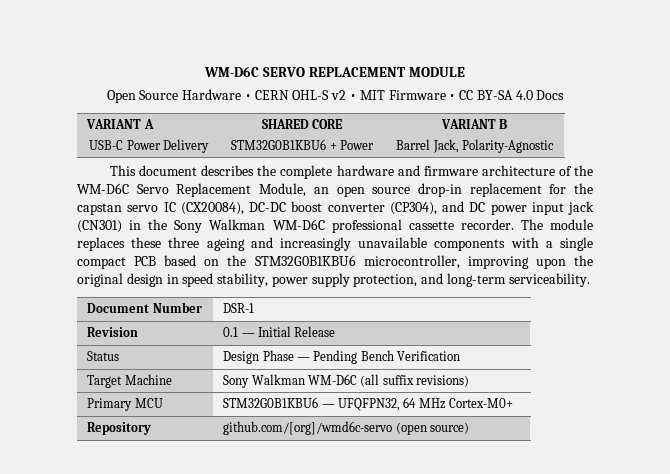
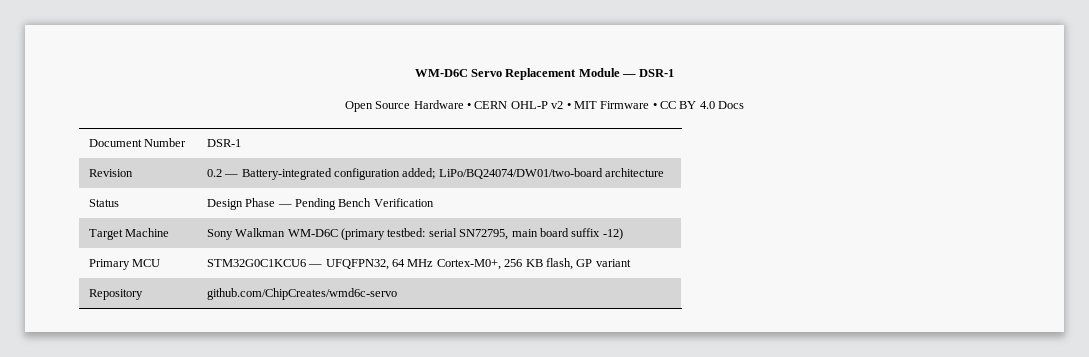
[204,66,465,77] WM-D6C SERVO REPLACEMENT MODULE -> [414,68,675,80] WM-D6C Servo Replacement Module — DSR-1
[292,90,330,100] OHL-S -> [510,101,548,109] OHL-P
[476,90,513,100] BY-SA -> [679,101,697,109] BY
[86,119,154,129] [89,139,209,153] [261,119,343,129] [231,139,374,150] [440,119,508,129] [396,139,554,153] [110,165,593,179] [77,183,593,197] [77,201,594,215] [77,219,593,233] [77,237,593,251] [77,255,593,269] [77,273,590,287] [87,302,202,313] [223,303,255,313] [87,327,139,337] [223,326,336,337] VARIANT A // USB-C Power Delivery | SHARED CORE // STM32G0B1KBU6 + Power | VARIANT B // Barrel Jack, Polarity-Agnostic // This document describes the complete hardware and firmware architecture of the WM-D6C Servo Replacement Module, an open source drop-in replacement for the capstan servo IC (CX20084), DC-DC boost converter (CP304), and DC power input jack (CN301) in the Sony Walkman WM-D6C professional cassette recorder. The module replaces these three ageing and increasingly unavailable components with a single compact PCB based on the STM32G0B1KBU6 microcontroller, improving upon the original design in speed stability, power supply protection, and long-term serviceability. // Document Number | DSR-1 // Revision | 0.1 — Initial Release -> [88,138,187,147] [206,139,241,147] [88,169,133,177] [206,168,665,180] Document Number | DSR-1 // Revision | 0.2 — Battery-integrated configuration added; LiPo/BQ24074/DW01/two-board architecture
[360,374,470,387] (all suffix revisions) -> [341,228,623,240] (primary testbed: serial SN72795, main board suffix -12)
[223,397,319,408] STM32G0B1KBU6 -> [206,259,306,267] STM32G0C1KCU6
[449,398,514,408] [87,422,152,435] [223,421,469,435] Cortex-M0+ // Repository | github.com/[org]/wmd6c-servo (open source) -> [436,258,631,270] [88,289,143,300] [206,288,397,300] Cortex-M0+, 256 KB flash, GP variant // Repository | github.com/ChipCreates/wmd6c-servo

